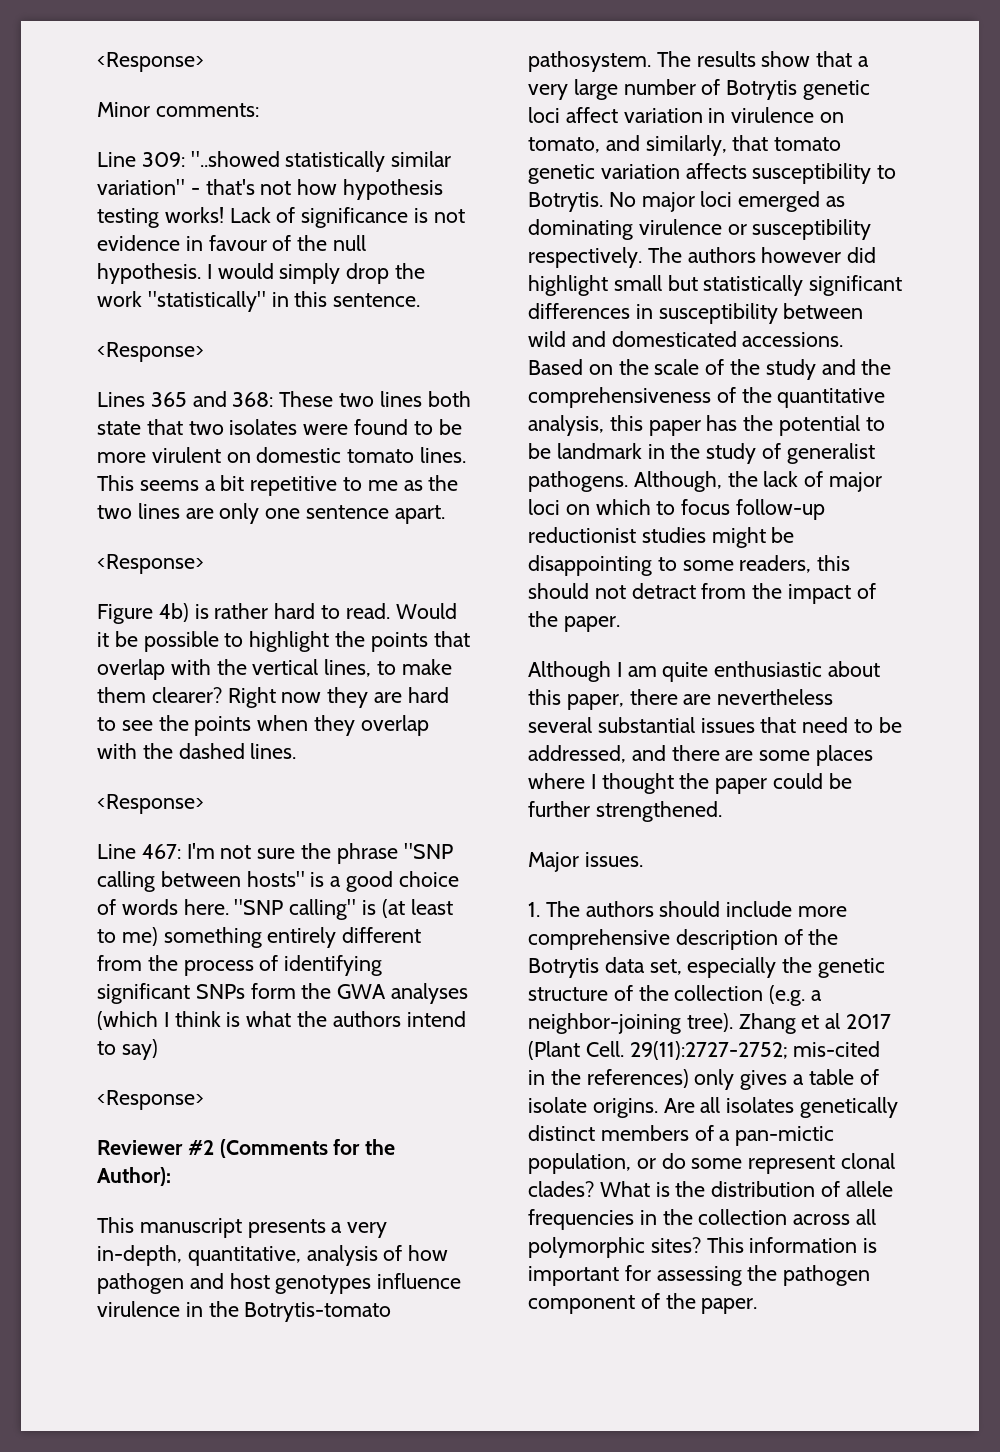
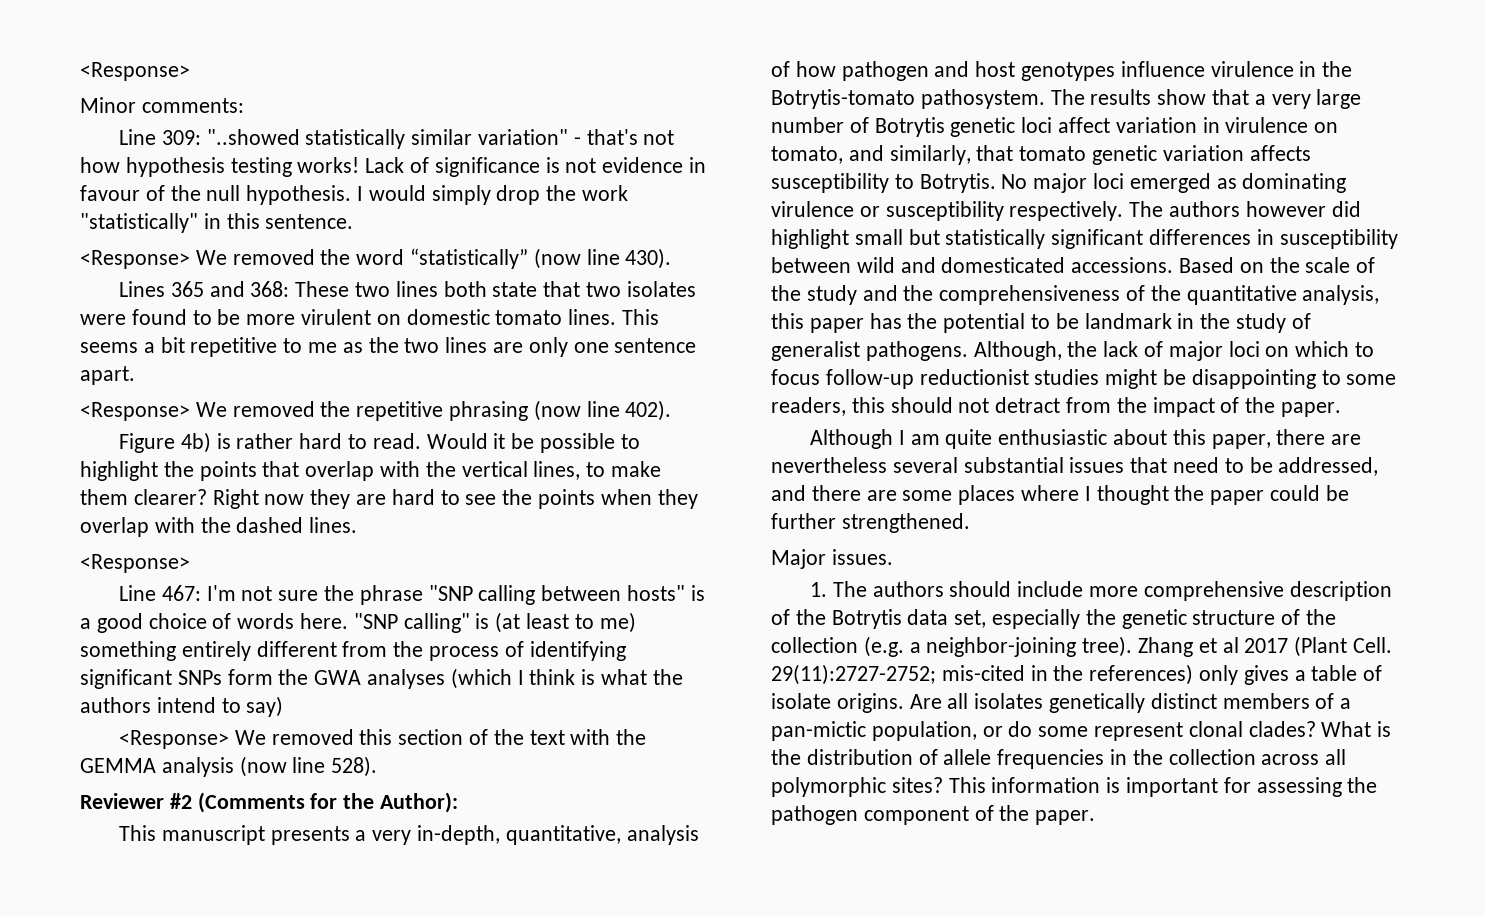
(204, 352) none -> [195,248,672,269] We removed the word “statistically” (now line 430).
(204, 564) none -> [195,400,672,421] We removed the repetitive phrasing (now line 402).
(204, 1100) none -> [234,729,647,745] [80,756,378,777] We removed this section of the text with the GEMMA analysis (now line 528).

